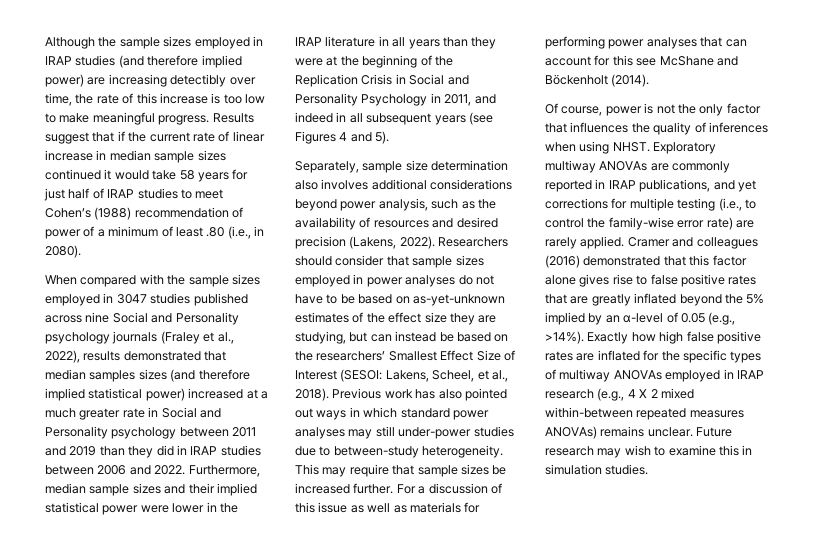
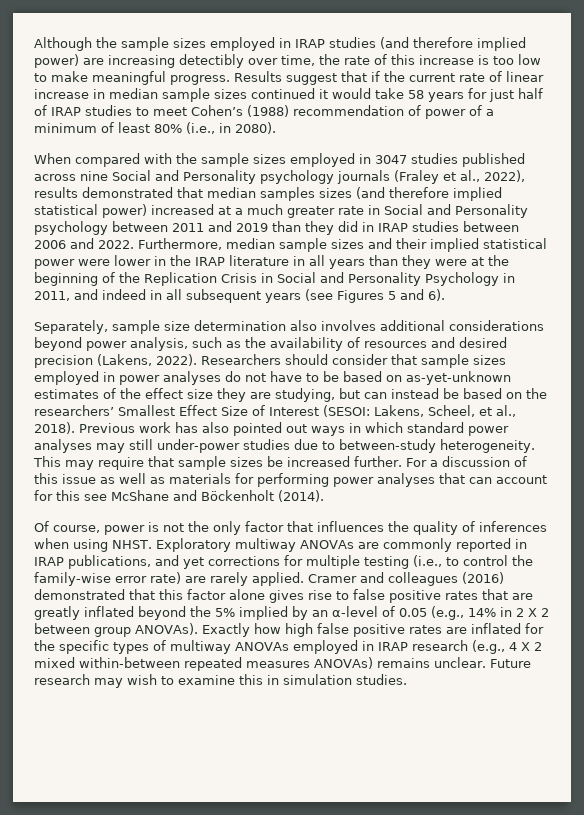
[206,227,225,237] .80 -> [154,124,182,133] 80%
[339,131,390,144] 4 and 5). -> [388,289,445,301] 5 and 6).
[545,331,584,344] >14%). -> [468,607,549,617] [34,623,198,637] 14% in 2 X 2 between group ANOVAs).

